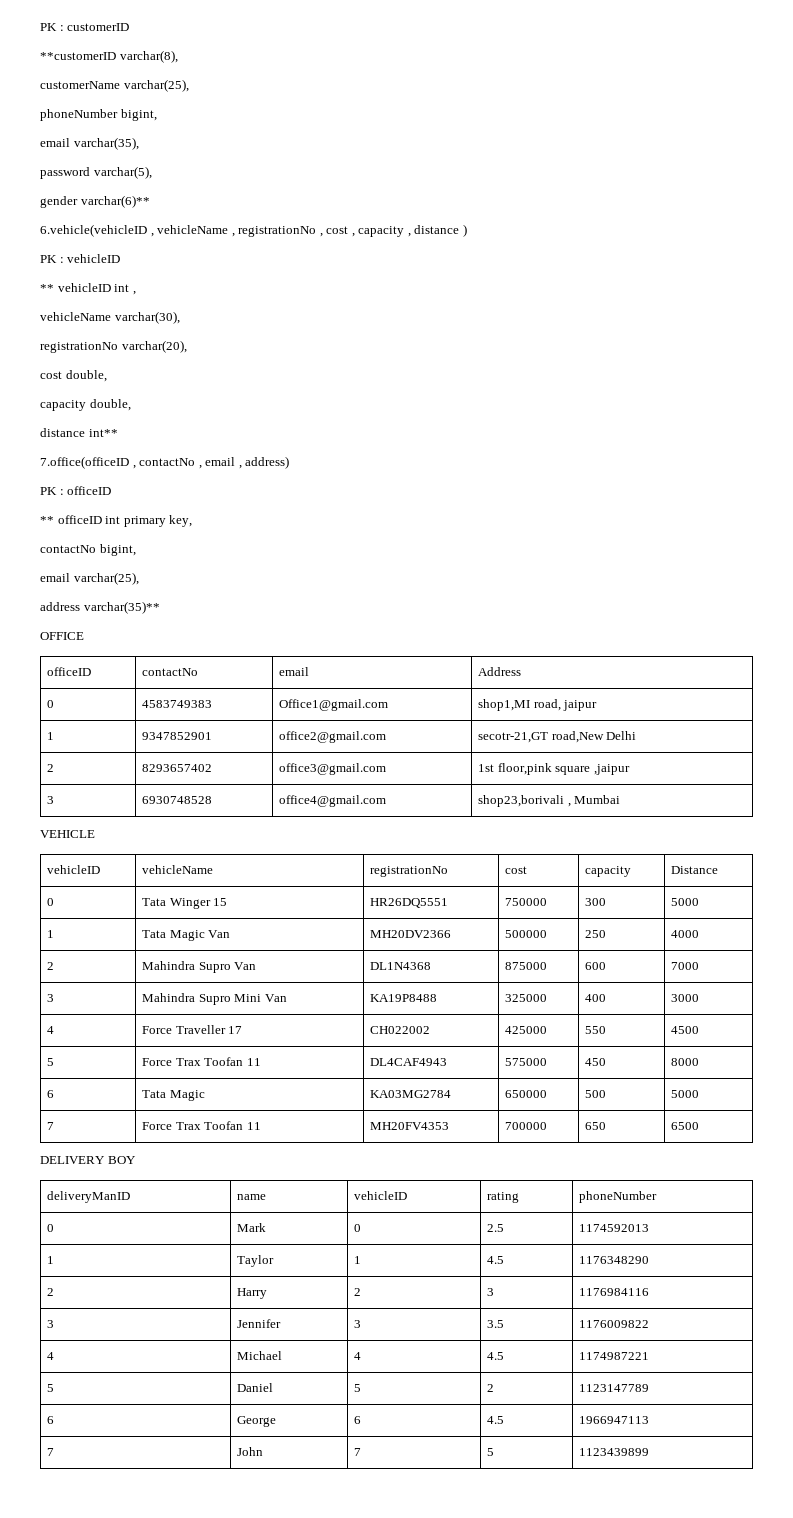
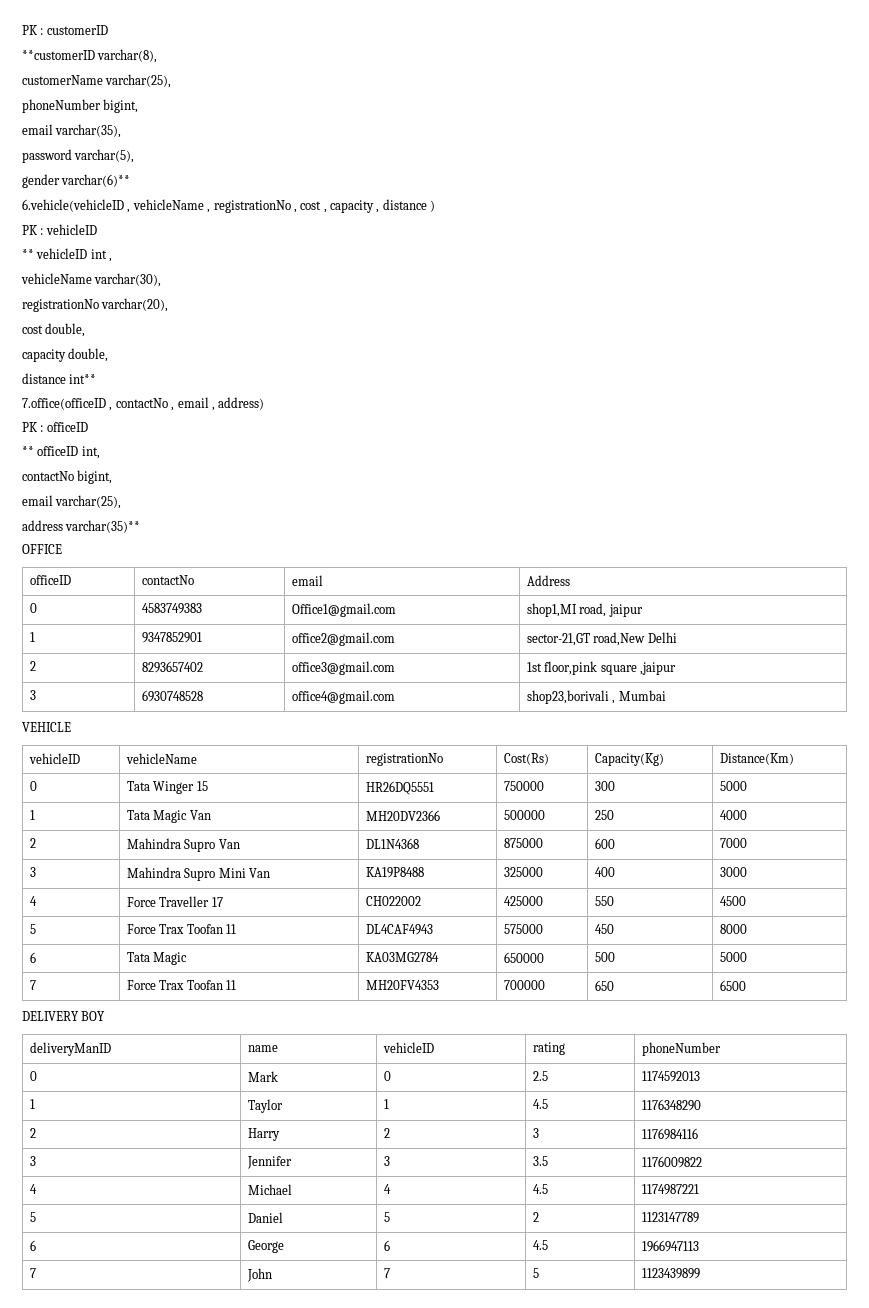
[105,515,193,527] int primary key, -> [81,446,100,459] int,
[478,732,549,743] secotr-21,GT -> [526,633,590,646] sector-21,GT
[505,866,528,874] [585,866,632,877] [671,866,719,874] cost | capacity | Distance -> [503,753,549,765] [594,753,664,766] [719,753,794,765] Cost(Rs) | Capacity(Kg) | Distance(Km)

